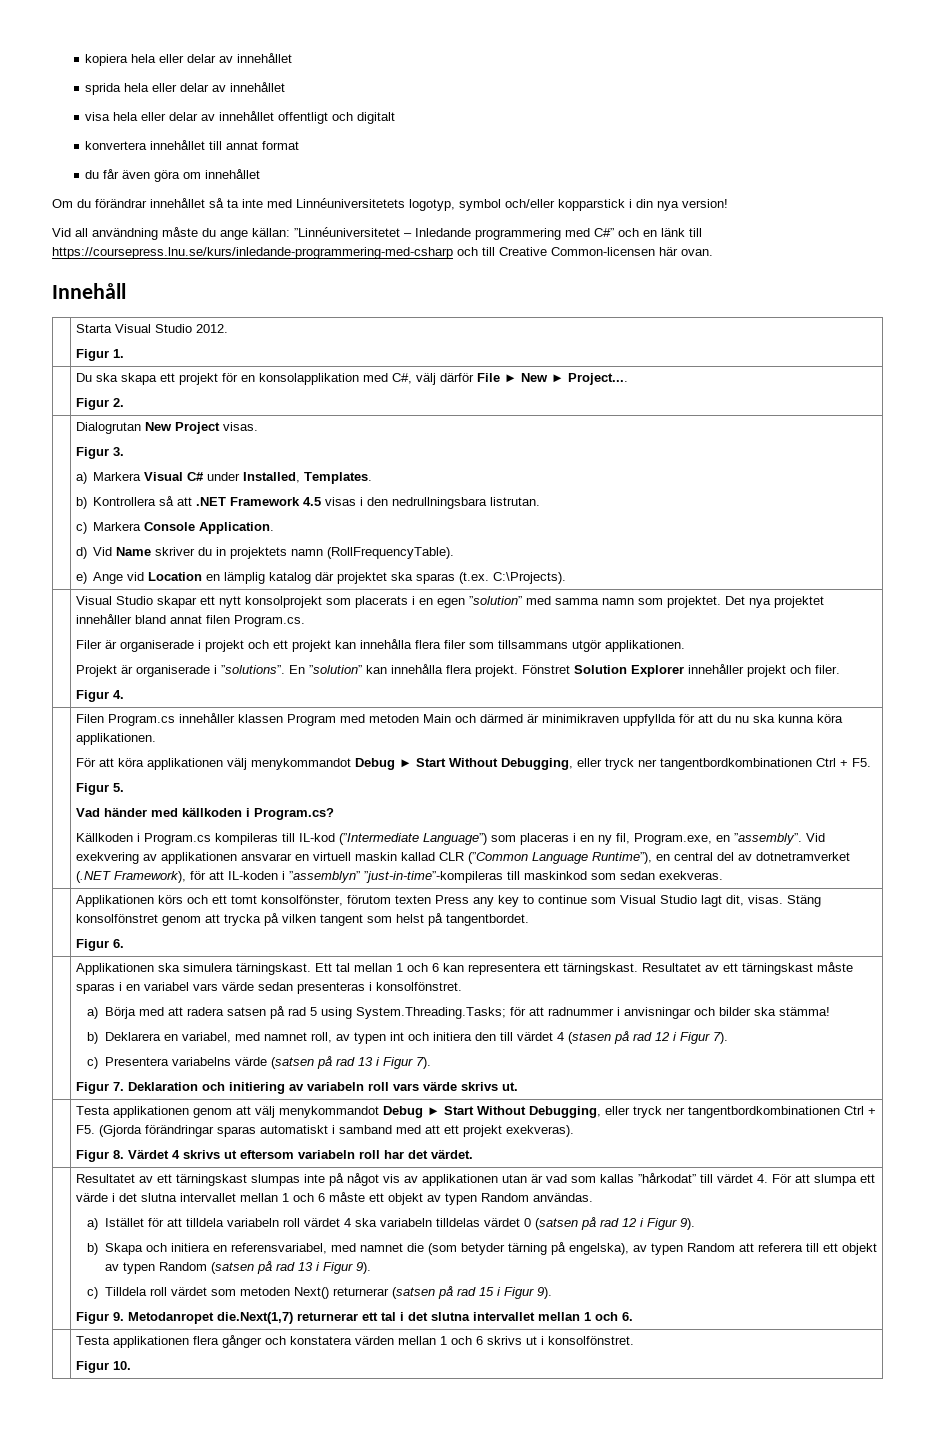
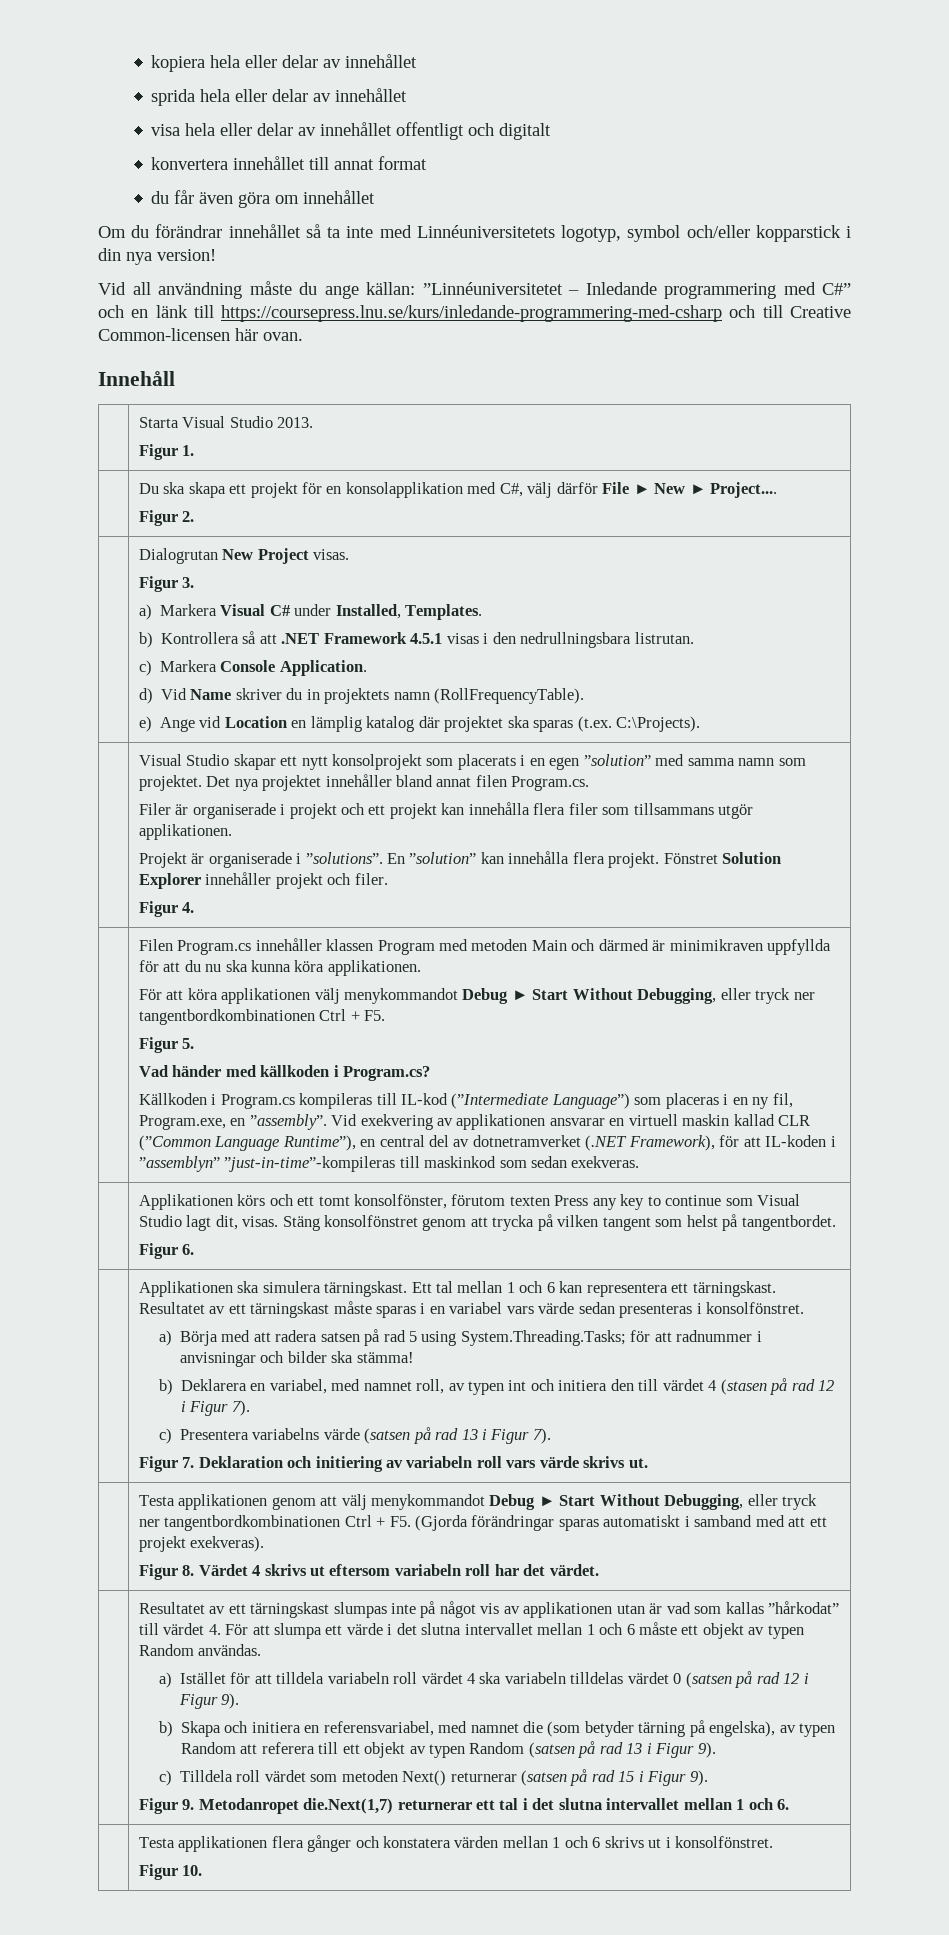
[195,324,228,333] 2012. -> [277,417,314,428] 2013.
[303,497,322,506] 4.5 -> [410,633,443,644] 4.5.1

